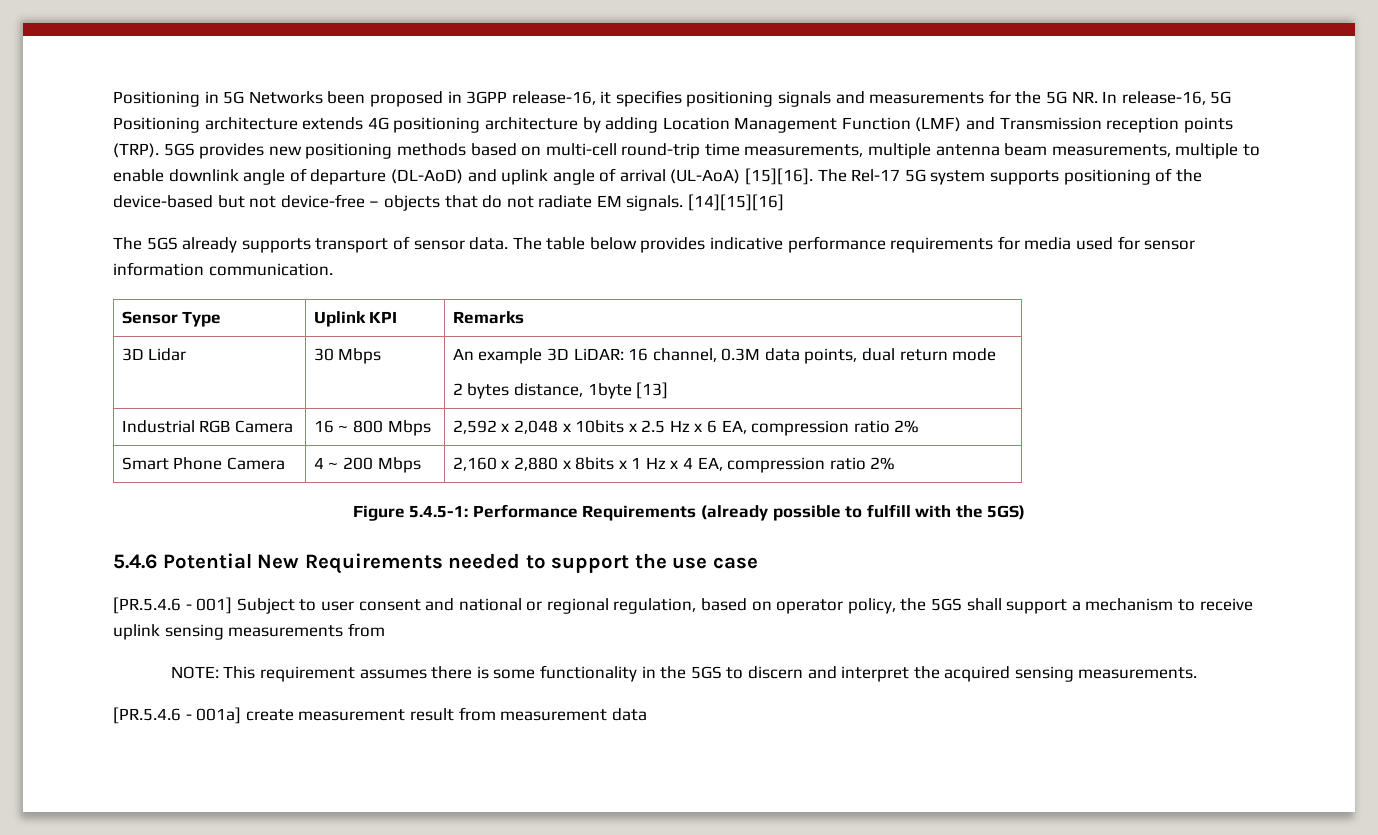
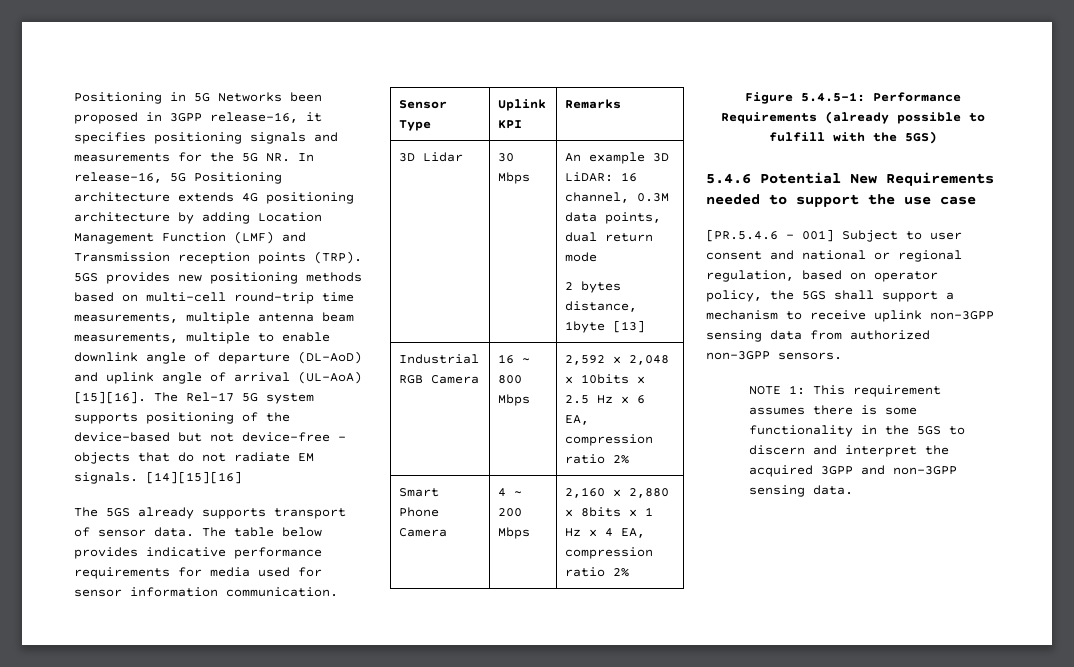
[164,623,385,640] [170,666,219,679] sensing measurements from // NOTE: -> [930,311,994,320] [706,330,930,342] [706,351,842,360] [748,385,805,395] non-3GPP sensing data from authorized non-3GPP sensors. // NOTE 1:
[1014,666,1198,682] [113,707,647,724] sensing measurements. // [PR.5.4.6 - 001a] create measurement result from measurement data -> [820,465,957,475] [748,485,853,497] 3GPP and non-3GPP sensing data.

